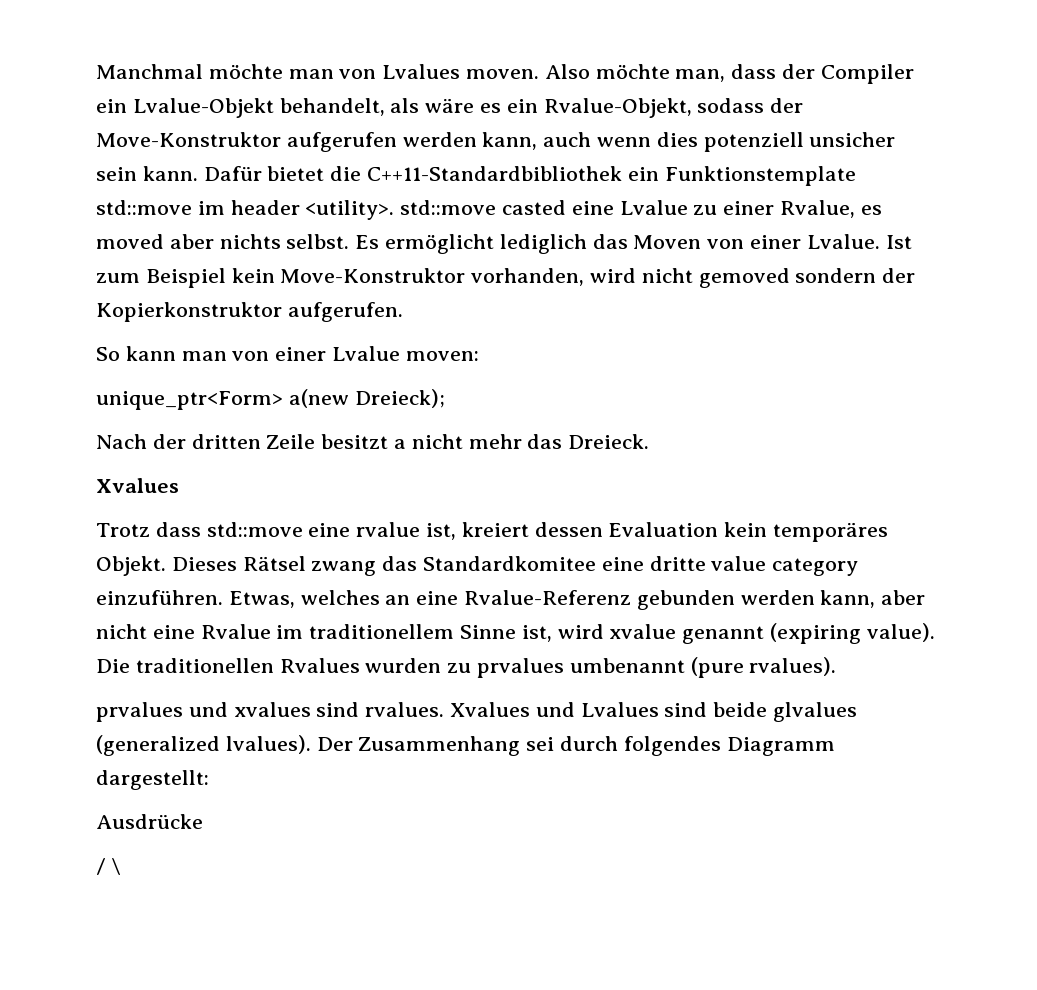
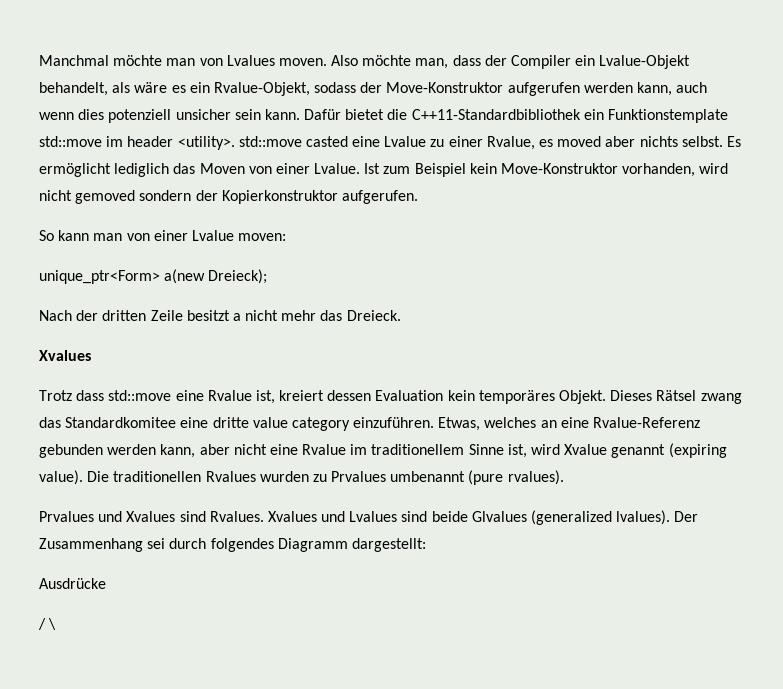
[356,522,421,537] rvalue -> [207,390,252,401] Rvalue
[609,624,677,639] xvalue -> [564,444,608,455] Xvalue
[477,658,565,678] prvalues -> [331,471,387,482] Prvalues
[96,702,445,722] prvalues und xvalues sind rvalues. -> [39,511,264,522] Prvalues und Xvalues sind Rvalues.
[773,702,858,722] glvalues -> [471,511,527,522] Glvalues

